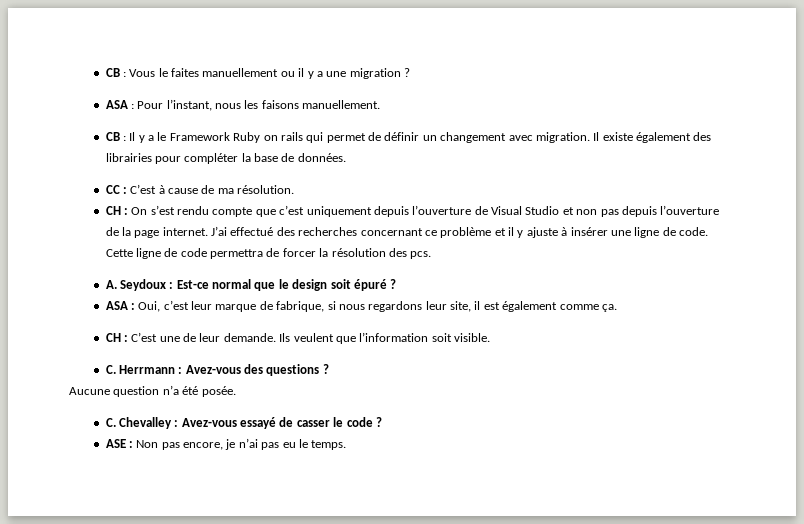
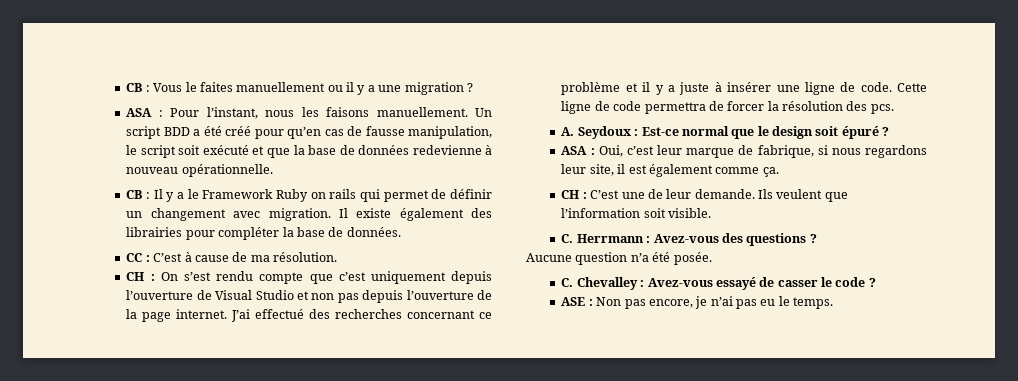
(381, 104) none -> [475,108,492,117] [126,126,492,139] [126,145,492,158] [126,164,273,177] Un script BDD a été créé pour qu’en cas de fausse manipulation, le script soit exécuté et que la base de données redevienne à nouveau opérationnelle.
[526,227,558,238] ajuste -> [667,82,710,95] a juste

